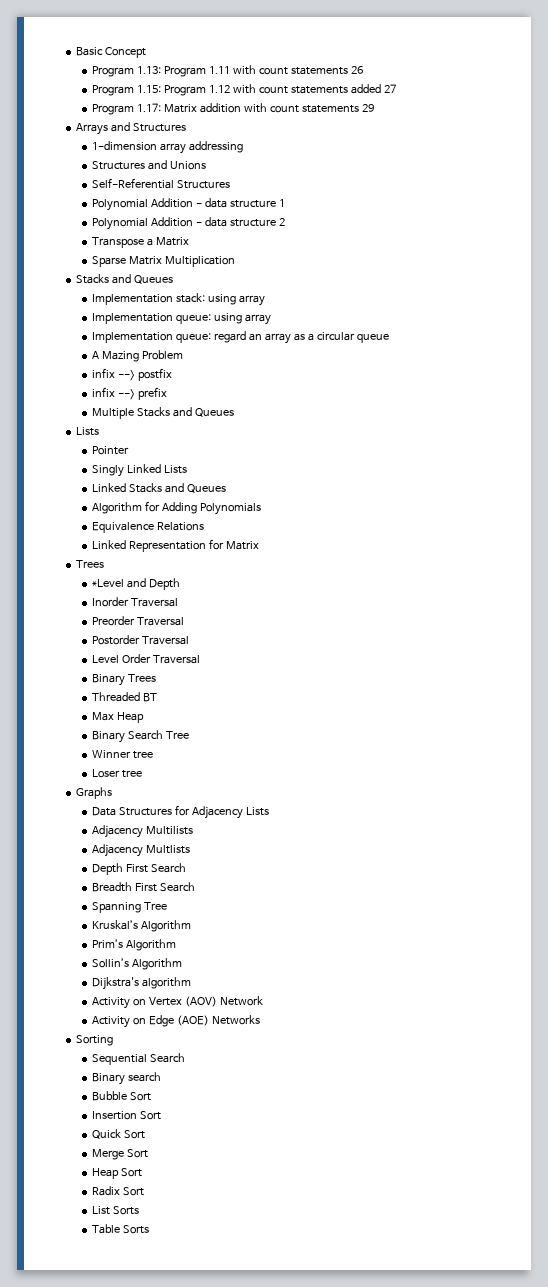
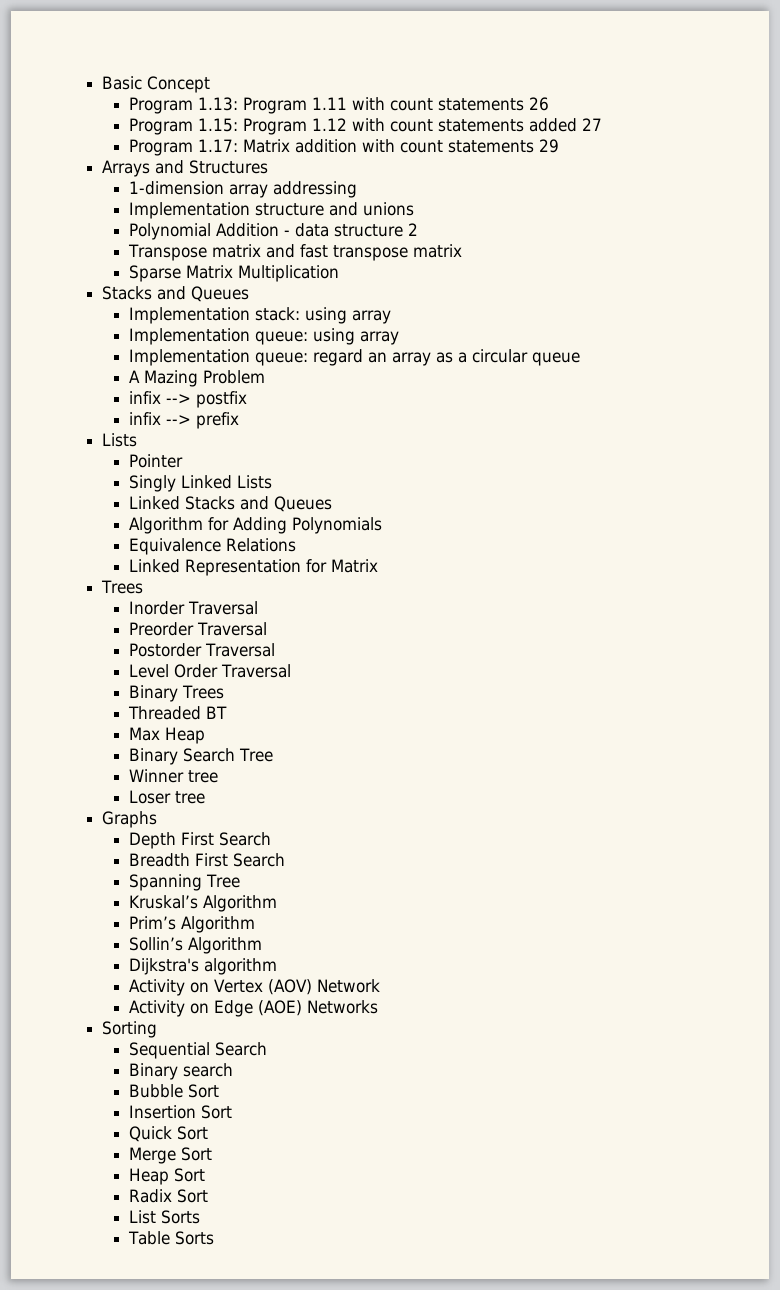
[91,160,206,170] [91,178,230,189] [91,198,285,211] Structures and Unions // Self-Referential Structures // Polynomial Addition - data structure 1 -> [128,202,414,219] Implementation structure and unions
[146,237,189,246] a Matrix -> [211,244,462,261] matrix and fast transpose matrix
[91,407,234,419] // Multiple Stacks and Queues -> (239, 420) none
[91,578,180,590] // *Level and Depth -> (144, 587) none
[91,805,269,819] [91,825,193,838] [91,844,190,857] // Data Structures for Adjacency Lists // Adjacency Multilists // Adjacency Multlists -> (158, 819) none

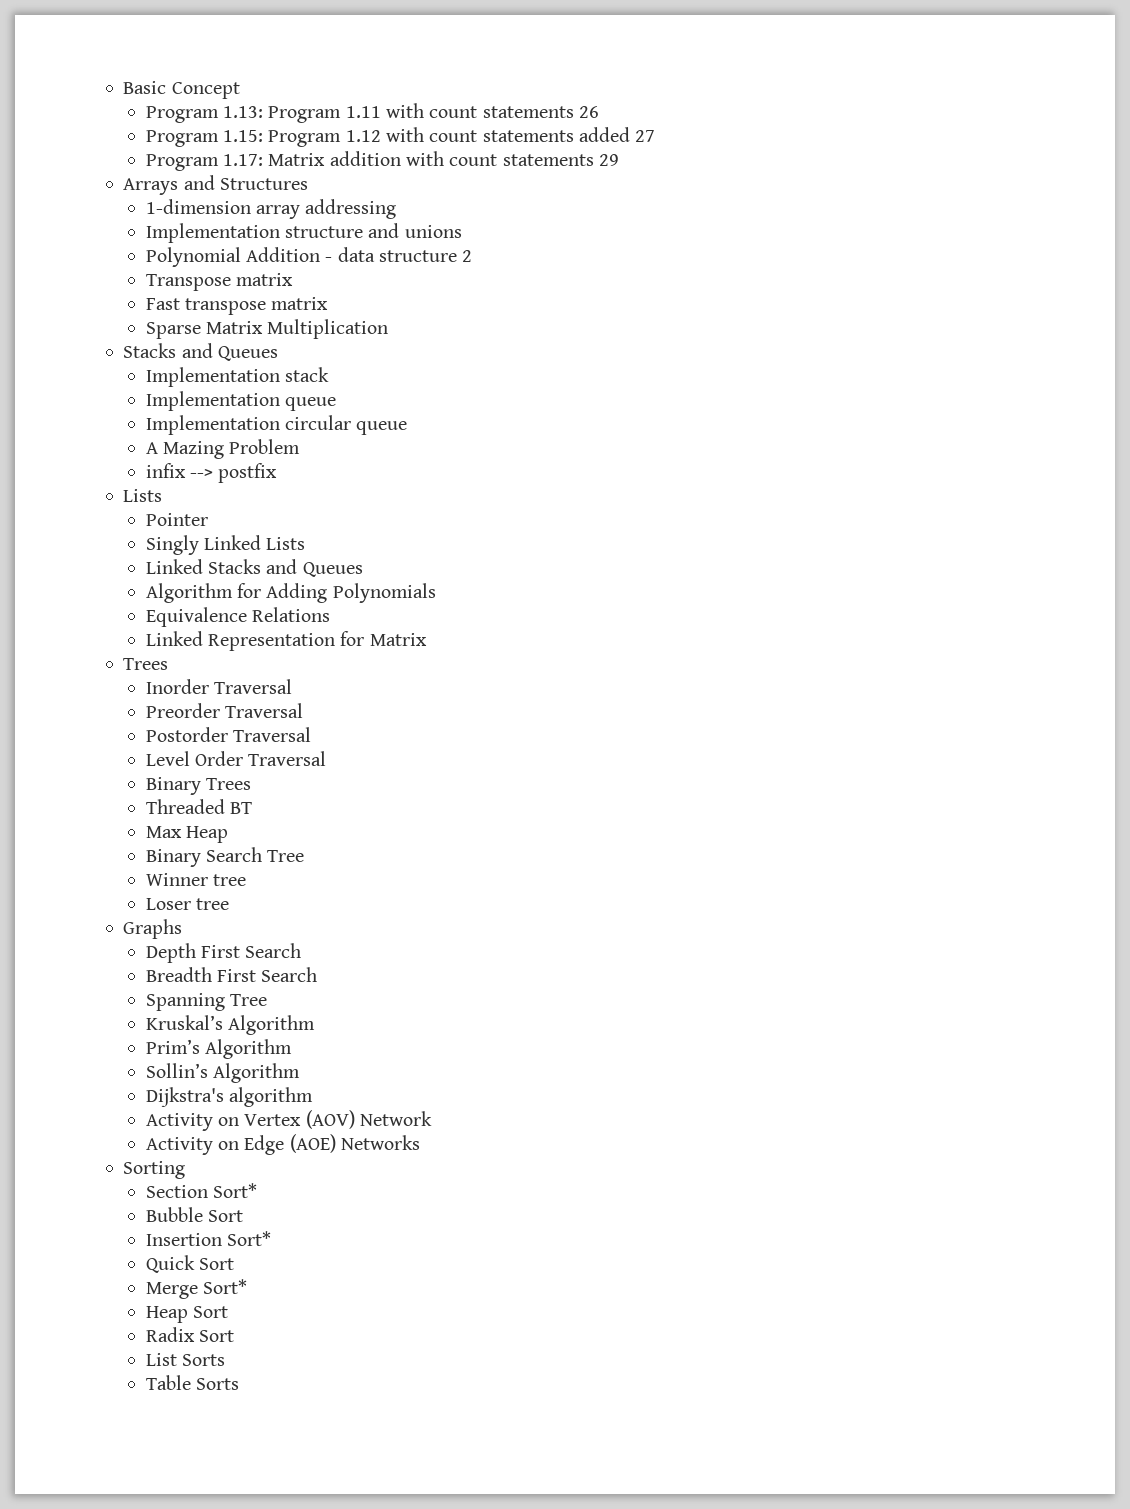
[265,244,328,258] and fast -> [145,298,180,310] // Fast
[254,307,391,324] [128,328,399,345] [128,349,467,366] stack: using array // Implementation queue: using array // Implementation queue: regard an array as a -> [285,367,330,382] [145,391,337,411] [145,415,280,435] stack // Implementation queue // Implementation
[128,412,239,429] // infix --> prefix -> (278, 473) none
[128,1042,267,1059] [128,1063,233,1080] Sequential Search // Binary search -> [145,1183,258,1198] Section Sort*
[200,1105,232,1119] Sort -> [227,1231,272,1246] Sort*
[180,1147,212,1161] Sort -> [203,1279,248,1294] Sort*

